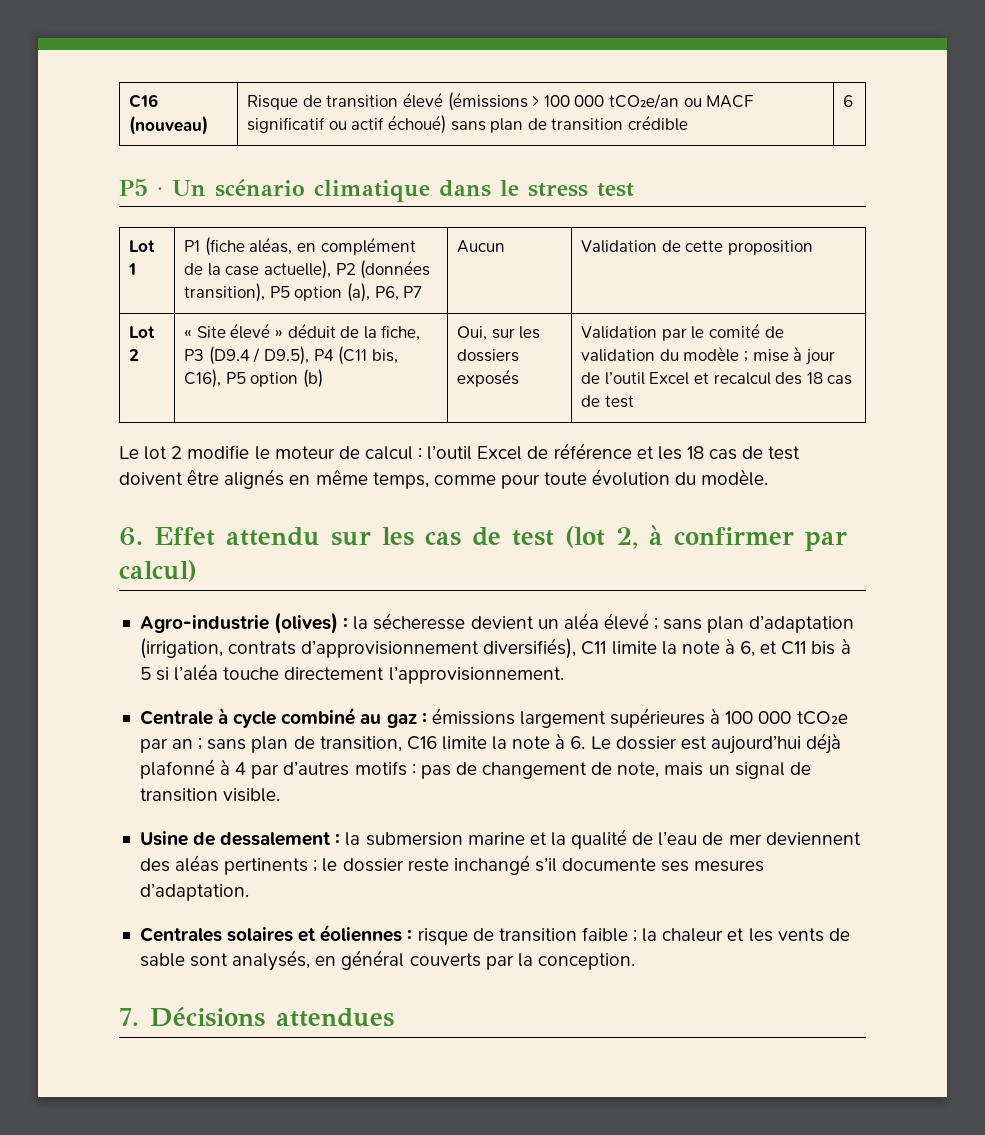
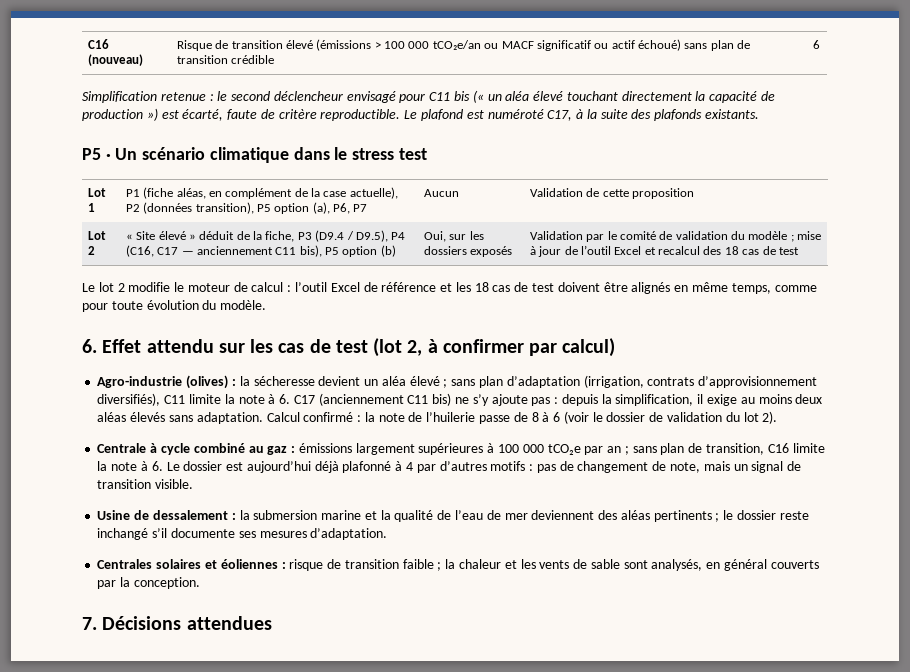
(854, 101) none -> [82,90,776,103] [82,108,760,121] // Simplification retenue : le second déclencheur envisagé pour C11 bis (« un aléa élevé touchant directement la capacité de production ») est écarté, faute de critère reproductible. Le plafond est numéroté C17, à la suite des plafonds existants.
[338,346,398,365] [184,369,222,388] (C11 bis, C16), -> [125,245,322,257] (C16, C17 — anciennement C11 bis),
[740,638,851,657] [139,664,564,684] 6, et C11 bis à 5 si l’aléa touche directement l’approvisionnement. -> [279,393,823,406] [97,411,778,424] 6. C17 (anciennement C11 bis) ne s’y ajoute pas : depuis la simplification, il exige au moins deux aléas élevés sans adaptation. Calcul confirmé : la note de l’huilerie passe de 8 à 6 (voir le dossier de validation du lot 2).

